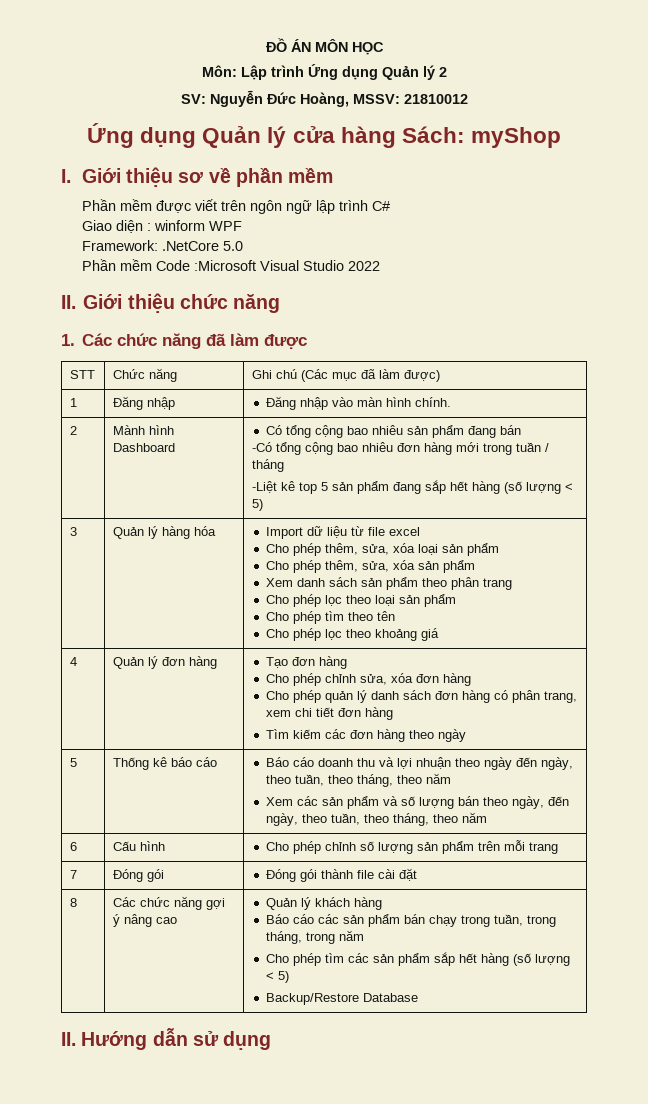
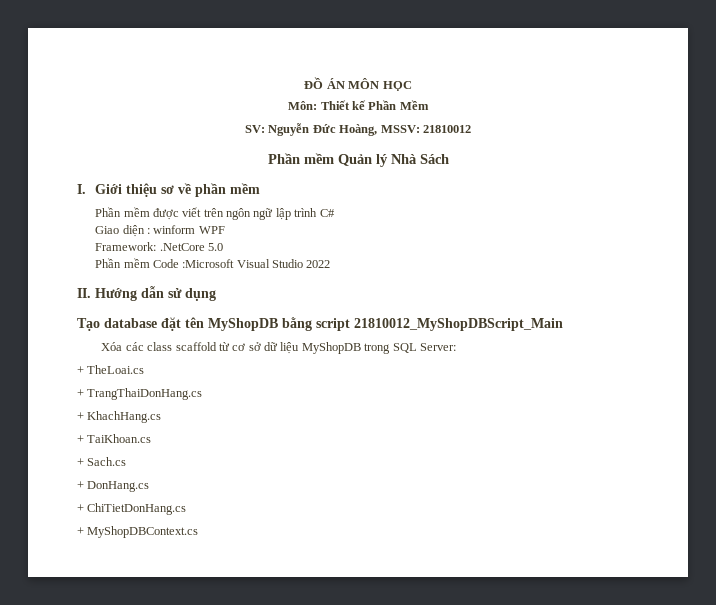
[240,64,447,80] Lập trình Ứng dụng Quản lý 2 -> [320,100,429,110] Thiết kế Phần Mềm
[87,123,561,148] Ứng dụng Quản lý cửa hàng Sách: myShop -> [267,153,449,167] Phần mềm Quản lý Nhà Sách
[61,293,281,313] [61,333,308,349] [69,370,95,379] [112,368,177,382] [251,369,440,382] [69,398,77,407] [112,396,175,410] [266,396,452,410] [69,426,77,435] [112,425,174,435] [112,443,175,452] [266,425,522,438] [251,442,549,455] [251,459,284,472] [251,480,573,494] [251,499,263,511] [69,527,77,536] [112,526,216,539] [266,526,421,539] [266,543,500,556] [266,560,476,573] [266,577,513,590] [266,594,457,607] [266,611,396,624] [266,628,440,641] [69,657,77,666] [112,656,217,669] [266,656,348,669] [266,673,472,686] [266,690,578,703] [266,707,394,720] [266,729,467,742] [69,758,77,767] [112,757,217,770] [266,757,574,770] [266,773,452,787] [266,796,570,809] [266,812,488,826] [69,842,77,851] [112,841,165,851] [266,840,559,854] [69,870,77,879] [112,869,164,882] [266,868,418,882] [69,898,77,907] [112,896,225,910] [112,914,177,927] [266,897,383,910] [266,914,557,927] [266,930,365,944] [266,952,571,966] [266,971,290,983] [266,993,419,1005] // II. Giới thiệu chức năng // 1. Các chức năng đã làm được // STT | Chức năng | Ghi chú (Các mục đã làm được) // 1 | Đăng nhập | Đăng nhập vào màn hình chính. // 2 | Mành hình Dashboard | Có tổng cộng bao nhiêu sản phẩm đang bán // -Có tổng cộng bao nhiêu đơn hàng mới trong tuần / tháng // -Liệt kê top 5 sản phẩm đang sắp hết hàng (số lượng < 5) // 3 | Quản lý hàng hóa | Import dữ liệu từ file excel // Cho phép thêm, sửa, xóa loại sản phẩm // Cho phép thêm, sửa, xóa sản phẩm // Xem danh sách sản phẩm theo phân trang // Cho phép lọc theo loại sản phẩm // Cho phép tìm theo tên // Cho phép lọc theo khoảng giá // 4 | Quản lý đơn hàng | Tạo đơn hàng // Cho phép chỉnh sửa, xóa đơn hàng // Cho phép quản lý danh sách đơn hàng có phân trang, xem chi tiết đơn hàng // Tìm kiếm các đơn hàng theo ngày // 5 | Thống kê báo cáo | Báo cáo doanh thu và lợi nhuận theo ngày đến ngày, theo tuần, theo tháng, theo năm // Xem các sản phẩm và số lượng bán theo ngày, đến ngày, theo tuần, theo tháng, theo năm // 6 | Cấu hình | Cho phép chỉnh số lượng sản phẩm trên mỗi trang // 7 | Đóng gói | Đóng gói thành file cài đặt // 8 | Các chức năng gợi ý nâng cao | Quản lý khách hàng // Báo cáo các sản phẩm bán chạy trong tuần, trong tháng, trong năm // Cho phép tìm các sản phẩm sắp hết hàng (số lượng < 5) // Backup/Restore Database -> (331, 264) none
(272, 1040) none -> [77,317,563,331] [101,342,456,354] [77,365,145,374] [77,388,203,400] [77,411,162,423] [77,434,152,443] [77,457,127,466] [77,481,150,492] [77,503,187,515] [77,526,199,538] // Tạo database đặt tên MyShopDB bằng script 21810012_MyShopDBScript_Main // Xóa các class scaffold từ cơ sở dữ liệu MyShopDB trong SQL Server: // + TheLoai.cs // + TrangThaiDonHang.cs // + KhachHang.cs // + TaiKhoan.cs // + Sach.cs // + DonHang.cs // + ChiTietDonHang.cs // + MyShopDBContext.cs

